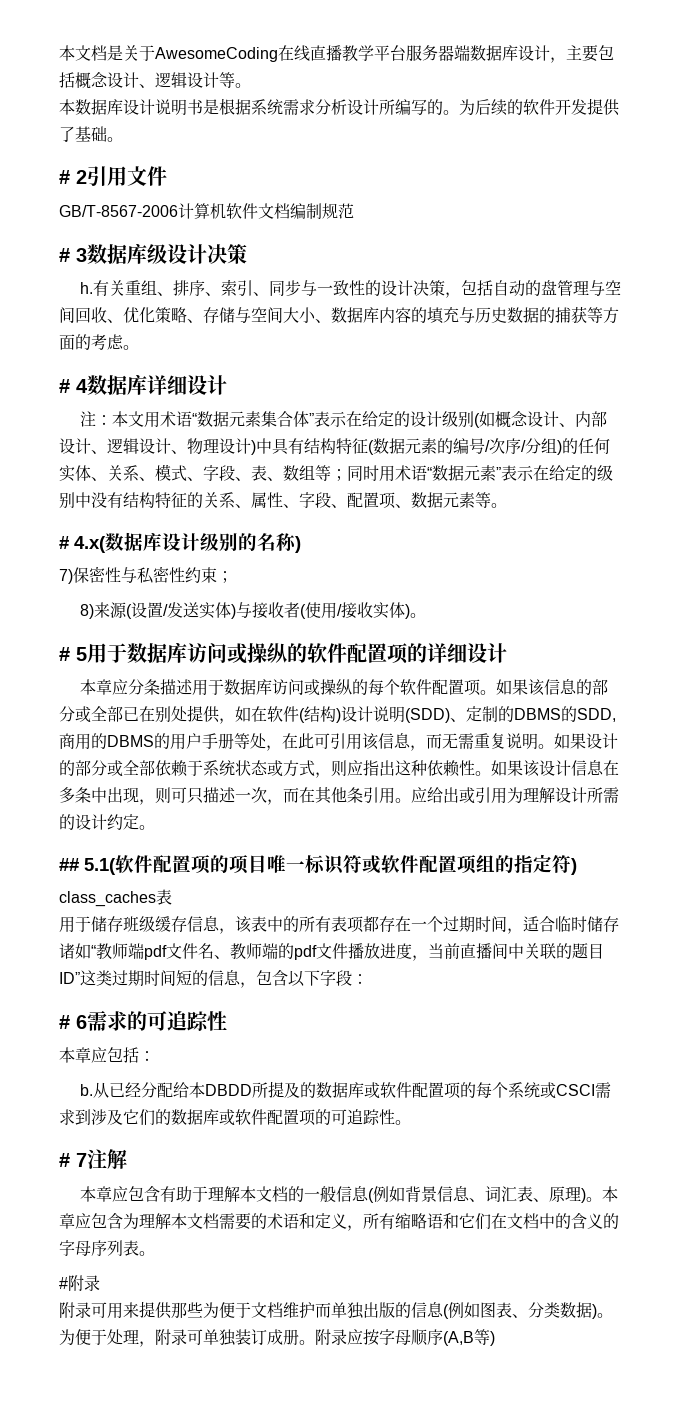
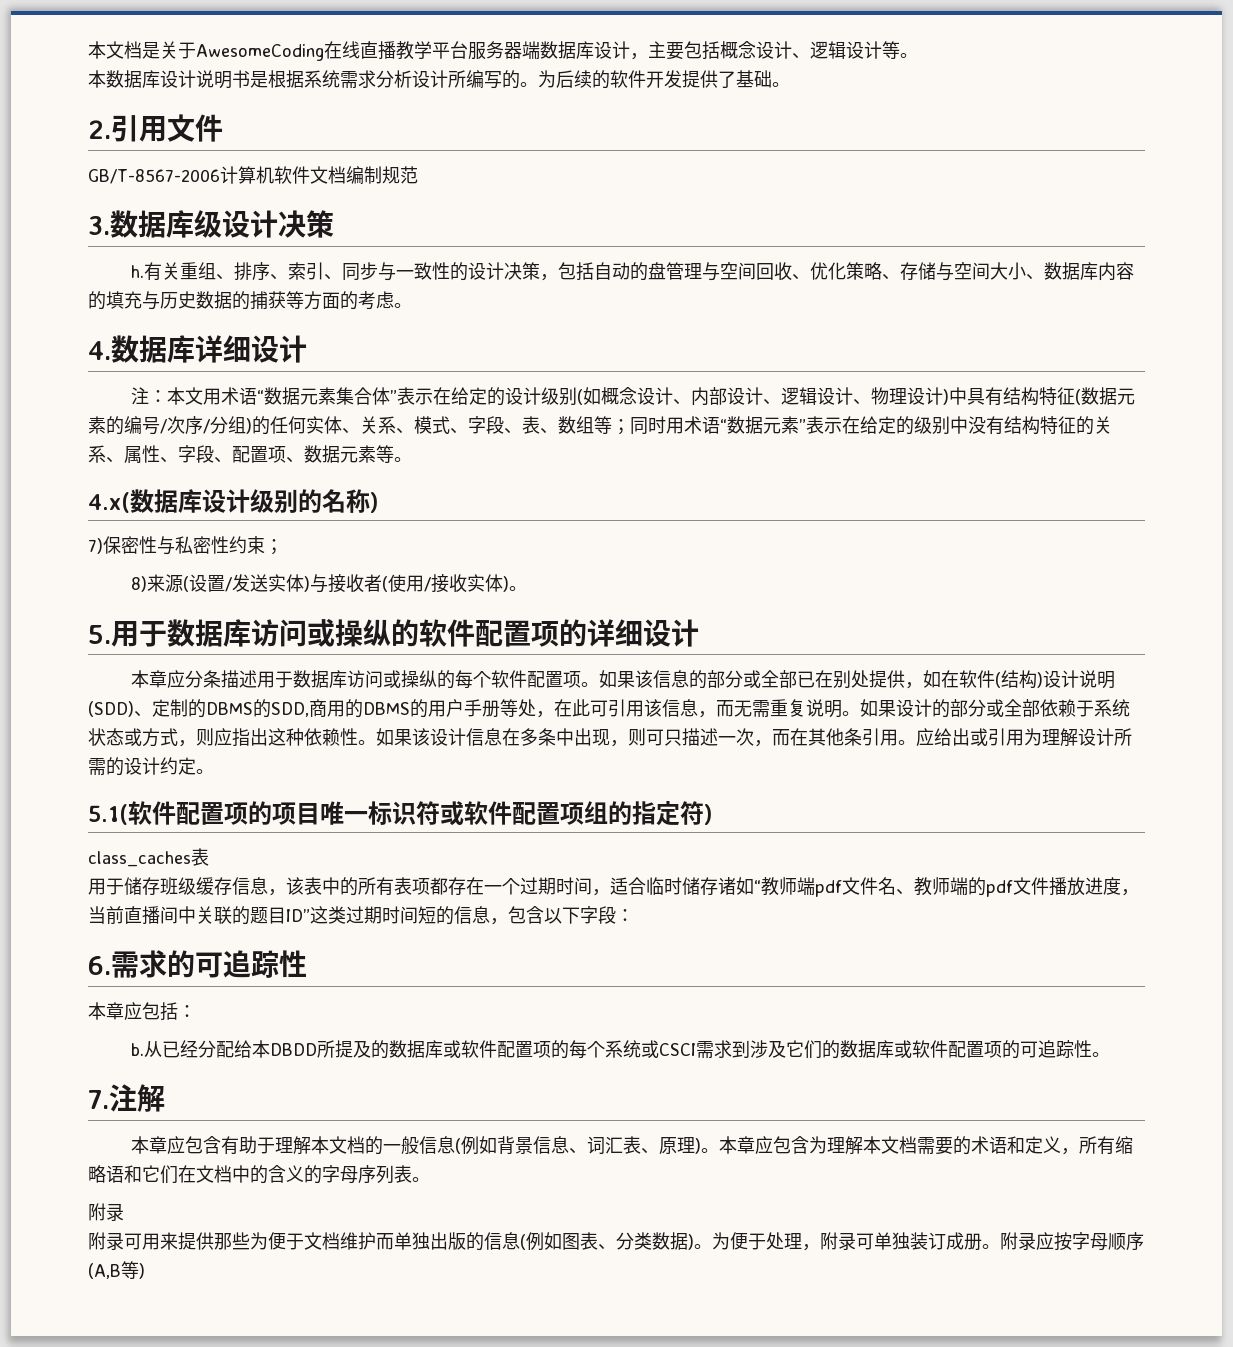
[59,170,87,184] # 2 -> [88,120,111,139] 2.
[59,248,87,262] # 3 -> [88,216,110,235] 3.
[59,379,88,393] # 4 -> [88,341,111,360] 4.
[59,536,69,549] # -> (412, 459) none
[59,647,87,661] # 5 -> [88,625,111,644] 5.
[59,858,79,871] ## -> (214, 771) none
[59,1015,87,1029] # 6 -> [88,956,111,975] 6.
[59,1153,87,1167] # 7 -> [88,1090,109,1109] 7.
[59,1277,68,1289] # -> (430, 1179) none

